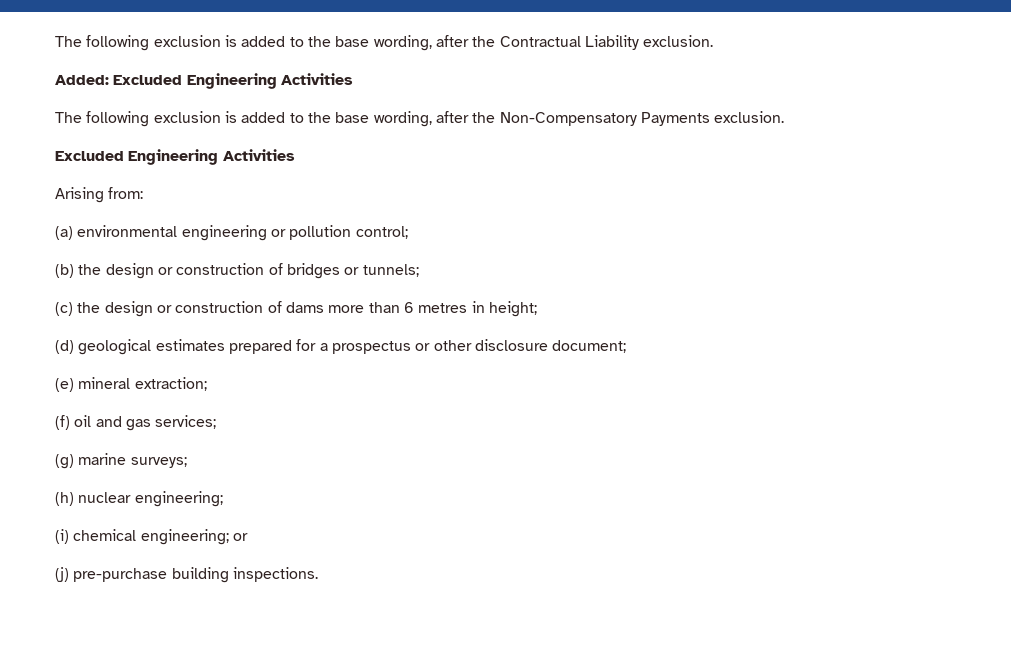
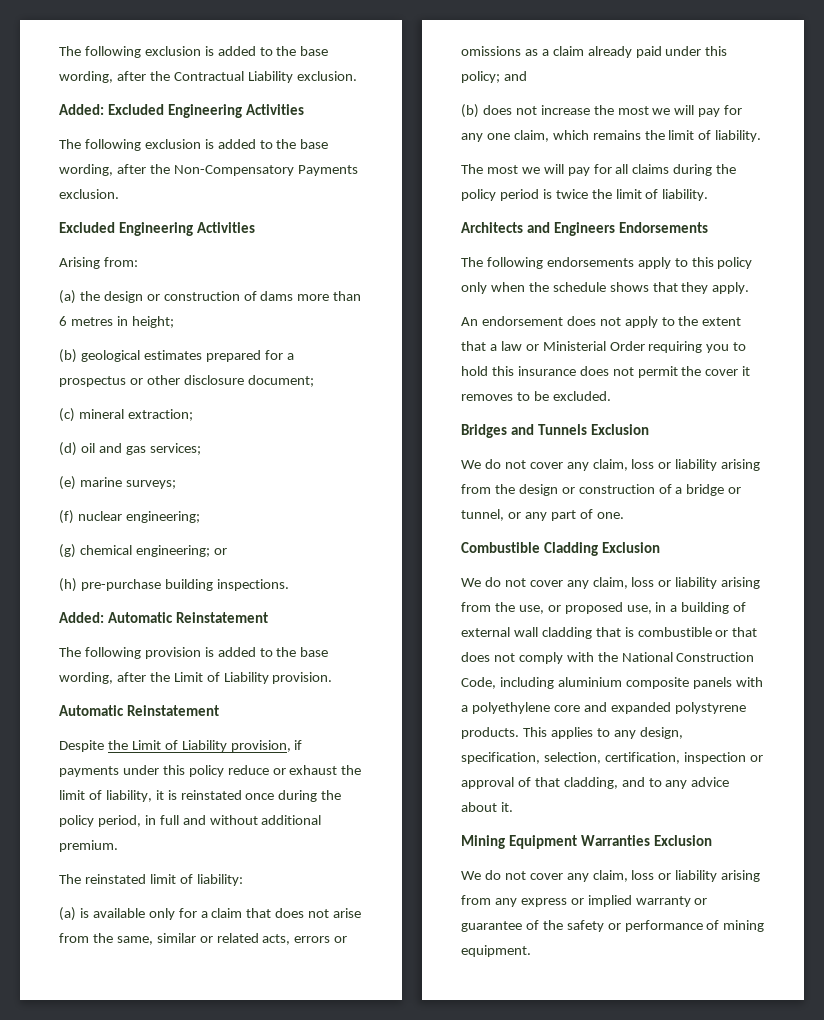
[77,225,408,241] [55,263,419,279] [55,302,73,316] environmental engineering or pollution control; // (b) the design or construction of bridges or tunnels; // (c) -> (76, 297) none
[55,340,74,354] (d) -> [59,349,77,363] (b)
[55,378,74,392] (e) -> [59,408,75,422] (c)
[55,415,70,430] (f) -> [59,442,77,456] (d)
[55,454,74,469] (g) -> [59,476,76,490] (e)
[55,492,74,506] (h) -> [59,510,74,524] (f)
[55,529,69,544] (i) -> [59,544,76,558] (g)
[55,567,69,582] (j) -> [59,578,77,592] (h)
(318, 574) none -> [59,612,268,623] [59,647,329,659] [59,672,333,684] [59,705,219,716] [59,740,303,752] [59,765,362,777] [59,790,342,802] [59,815,322,827] [59,840,118,852] [59,874,243,886] [59,907,362,921] [59,933,348,945] [461,46,728,58] [461,71,527,83] [461,104,743,118] [461,130,762,142] [461,164,737,176] [461,189,709,201] [461,222,708,236] [461,257,753,269] [461,282,750,294] [461,316,742,328] [461,341,747,353] [461,366,751,378] [461,391,611,401] [461,424,649,438] [461,459,761,471] [461,484,742,496] [461,509,624,521] [461,542,660,556] [461,577,761,589] [461,602,747,614] [461,627,758,639] [461,652,755,664] [461,677,763,689] [461,702,746,714] [461,727,683,739] [461,752,763,764] [461,777,730,789] [461,802,513,812] [461,835,712,849] [461,870,761,882] [461,895,708,907] [461,920,765,932] [461,945,531,957] // Added: Automatic Reinstatement // The following provision is added to the base wording, after the Limit of Liability provision. // Automatic Reinstatement // Despite the Limit of Liability provision, if payments under this policy reduce or exhaust the limit of liability, it is reinstated once during the policy period, in full and without additional premium. // The reinstated limit of liability: // (a) is available only for a claim that does not arise from the same, similar or related acts, errors or omissions as a claim already paid under this policy; and // (b) does not increase the most we will pay for any one claim, which remains the limit of liability. // The most we will pay for all claims during the policy period is twice the limit of liability. // Architects and Engineers Endorsements // The following endorsements apply to this policy only when the schedule shows that they apply. // An endorsement does not apply to the extent that a law or Ministerial Order requiring you to hold this insurance does not permit the cover it removes to be excluded. // Bridges and Tunnels Exclusion // We do not cover any claim, loss or liability arising from the design or construction of a bridge or tunnel, or any part of one. // Combustible Cladding Exclusion // We do not cover any claim, loss or liability arising from the use, or proposed use, in a building of external wall cladding that is combustible or that does not comply with the National Construction Code, including aluminium composite panels with a polyethylene core and expanded polystyrene products. This applies to any design, specification, selection, certification, inspection or approval of that cladding, and to any advice about it. // Mining Equipment Warranties Exclusion // We do not cover any claim, loss or liability arising from any express or implied warranty or guarantee of the safety or performance of mining equipment.

